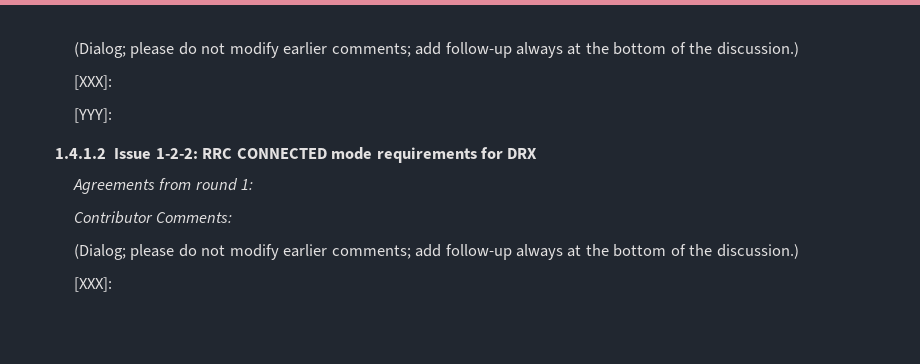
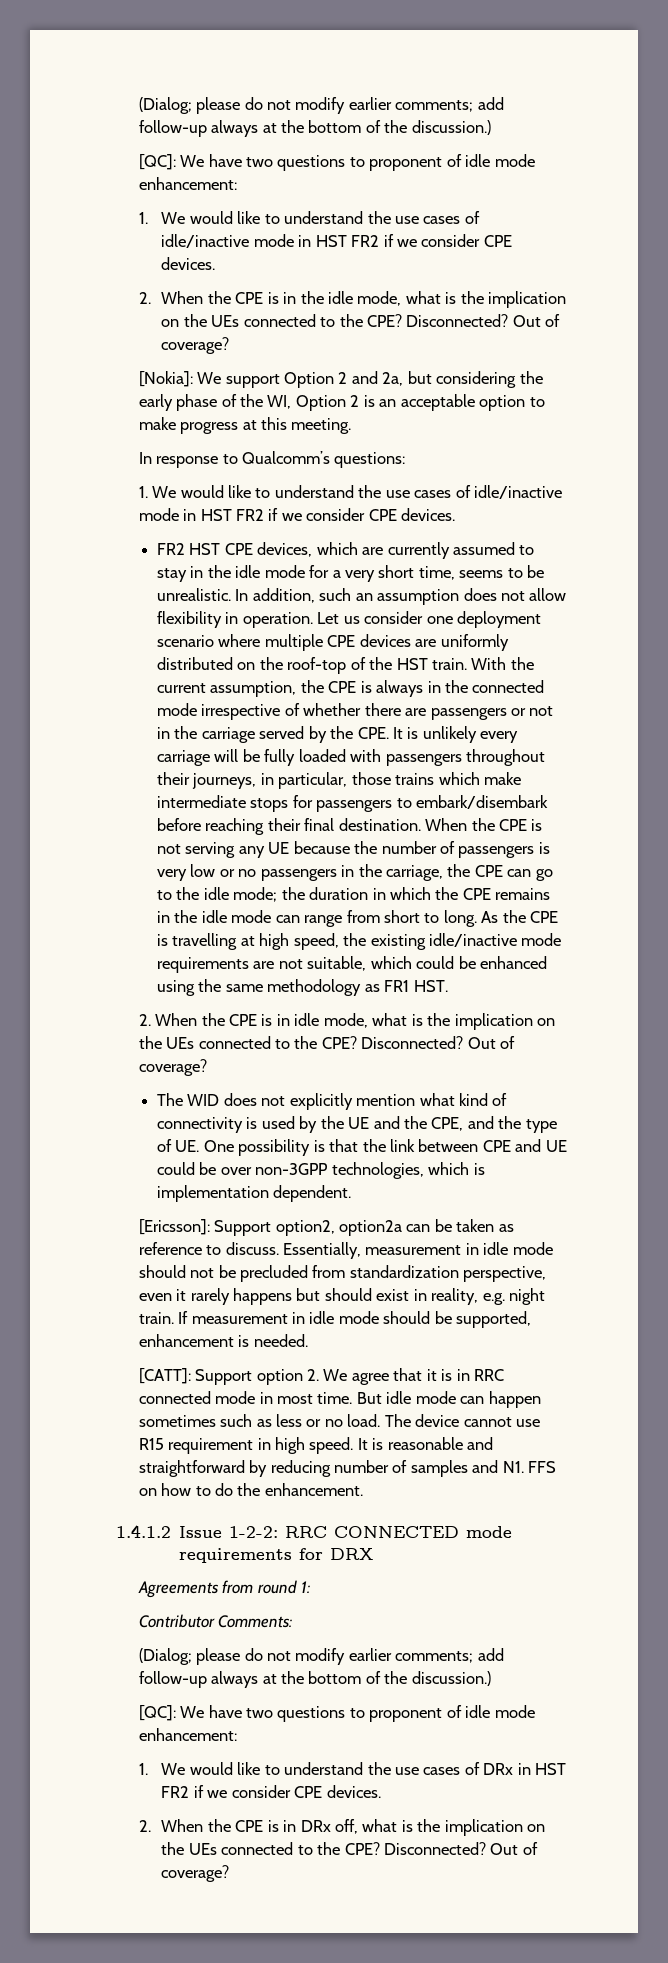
[73,75,112,90] [73,108,112,123] [XXX]: // [YYY]: -> [138,154,535,171] [138,177,237,190] [138,211,480,224] [161,234,512,248] [161,257,216,270] [138,291,567,308] [161,314,561,327] [161,337,230,354] [138,371,543,388] [138,394,545,411] [138,417,352,434] [138,451,406,468] [138,485,563,499] [138,508,456,521] [156,542,535,559] [156,565,545,582] [156,588,567,605] [156,611,541,628] [156,634,509,651] [156,657,534,674] [156,680,545,697] [156,703,554,720] [156,726,519,743] [156,749,545,766] [156,772,521,789] [156,795,549,812] [156,818,543,835] [156,841,550,858] [156,864,553,881] [156,887,551,902] [156,910,559,927] [156,933,562,950] [156,956,547,973] [156,979,448,996] [138,1013,556,1030] [138,1036,516,1049] [138,1059,207,1076] [156,1093,508,1110] [156,1116,557,1133] [156,1139,567,1156] [156,1162,485,1179] [156,1185,352,1202] [138,1219,514,1236] [138,1242,553,1259] [138,1265,547,1282] [138,1288,546,1305] [138,1311,532,1328] [138,1334,308,1347] [138,1368,505,1385] [138,1391,541,1408] [138,1414,541,1427] [138,1437,494,1454] [138,1460,557,1477] [138,1483,363,1496] [QC]: We have two questions to proponent of idle mode enhancement: // 1. We would like to understand the use cases of idle/inactive mode in HST FR2 if we consider CPE devices. // 2. When the CPE is in the idle mode, what is the implication on the UEs connected to the CPE? Disconnected? Out of coverage? // [Nokia]: We support Option 2 and 2a, but considering the early phase of the WI, Option 2 is an acceptable option to make progress at this meeting. // In response to Qualcomm’s questions: // 1. We would like to understand the use cases of idle/inactive mode in HST FR2 if we consider CPE devices. // FR2 HST CPE devices, which are currently assumed to stay in the idle mode for a very short time, seems to be unrealistic. In addition, such an assumption does not allow flexibility in operation. Let us consider one deployment scenario where multiple CPE devices are uniformly distributed on the roof-top of the HST train. With the current assumption, the CPE is always in the connected mode irrespective of whether there are passengers or not in the carriage served by the CPE. It is unlikely every carriage will be fully loaded with passengers throughout their journeys, in particular, those trains which make intermediate stops for passengers to embark/disembark before reaching their final destination. When the CPE is not serving any UE because the number of passengers is very low or no passengers in the carriage, the CPE can go to the idle mode; the duration in which the CPE remains in the idle mode can range from short to long. As the CPE is travelling at high speed, the existing idle/inactive mode requirements are not suitable, which could be enhanced using the same methodology as FR1 HST. // 2. When the CPE is in idle mode, what is the implication on the UEs connected to the CPE? Disconnected? Out of coverage? // The WID does not explicitly mention what kind of connectivity is used by the UE and the CPE, and the type of UE. One possibility is that the link between CPE and UE could be over non-3GPP technologies, which is implementation dependent. // [Ericsson]: Support option2, option2a can be taken as reference to discuss. Essentially, measurement in idle mode should not be precluded from standardization perspective, even it rarely happens but should exist in reality, e.g. night train. If measurement in idle mode should be supported, enhancement is needed. // [CATT]: Support option 2. We agree that it is in RRC connected mode in most time. But idle mode can happen sometimes such as less or no load. The device cannot use R15 requirement in high speed. It is reasonable and straightforward by reducing number of samples and N1. FFS on how to do the enhancement.
[73,277,112,292] [XXX]: -> [138,1705,535,1722] [138,1728,237,1741] [138,1762,567,1775] [161,1785,381,1798] [138,1819,546,1836] [161,1842,538,1855] [161,1865,230,1882] [QC]: We have two questions to proponent of idle mode enhancement: // 1. We would like to understand the use cases of DRx in HST FR2 if we consider CPE devices. // 2. When the CPE is in DRx off, what is the implication on the UEs connected to the CPE? Disconnected? Out of coverage?

